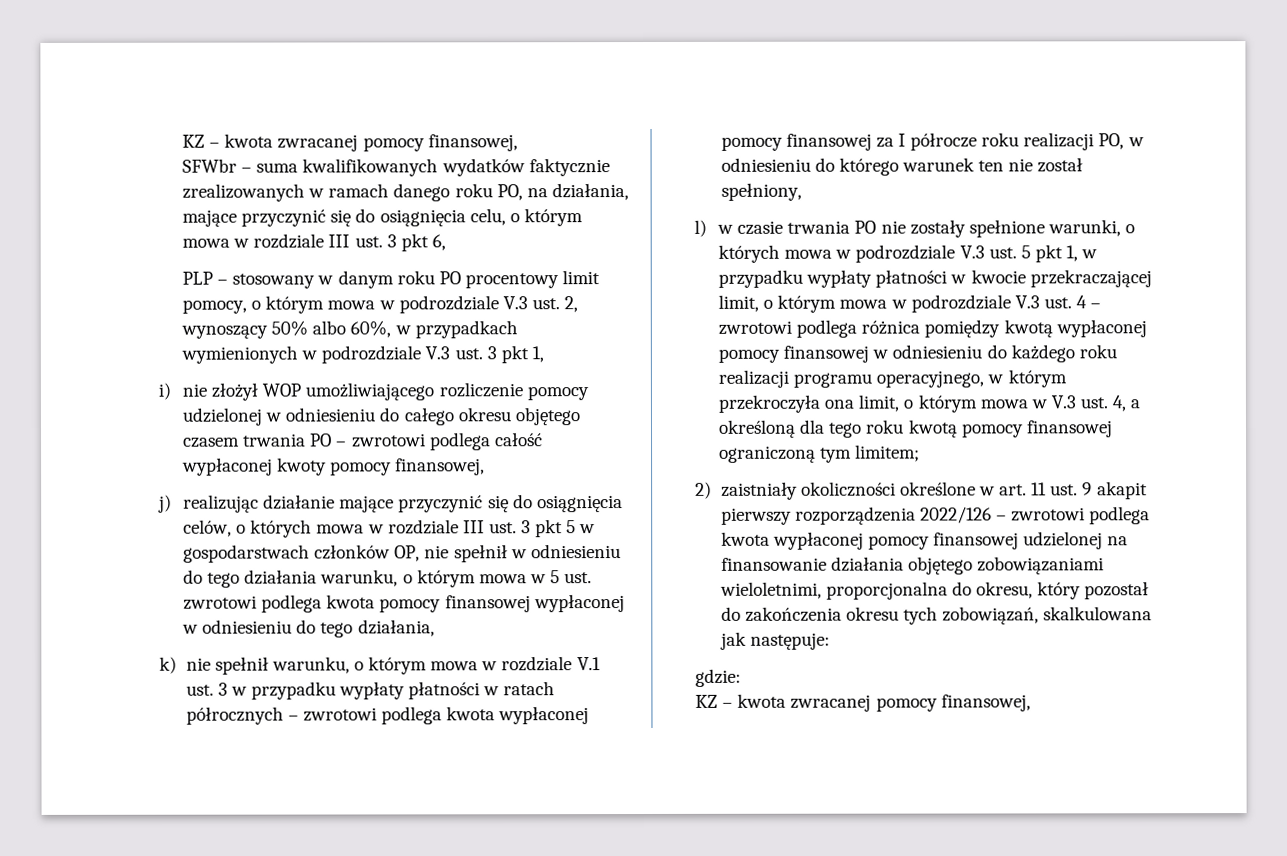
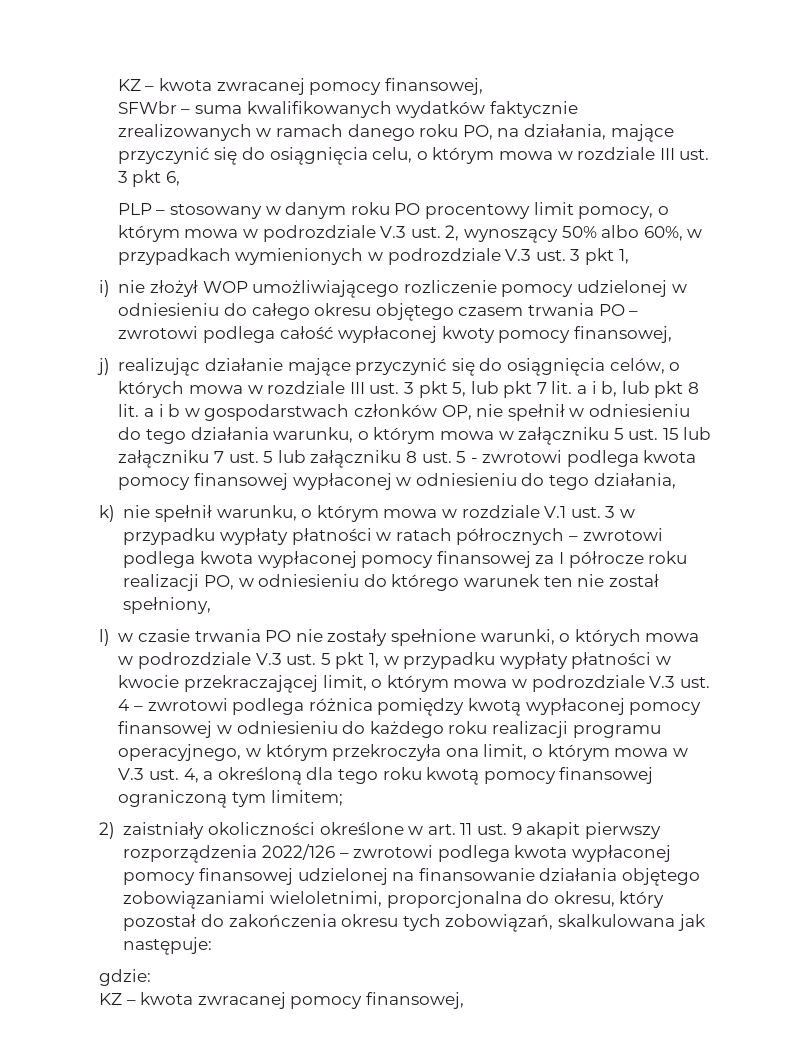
[566,520,577,534] 5 -> [452,381,700,398] [118,404,181,417] 5, lub pkt 7 lit. a i b, lub pkt 8 lit. a i b
(546, 579) none -> [518,427,610,445] załączniku
(593, 578) none -> [662,427,712,440] [118,450,478,468] 15 lub załączniku 7 ust. 5 lub załączniku 8 ust. 5 -

